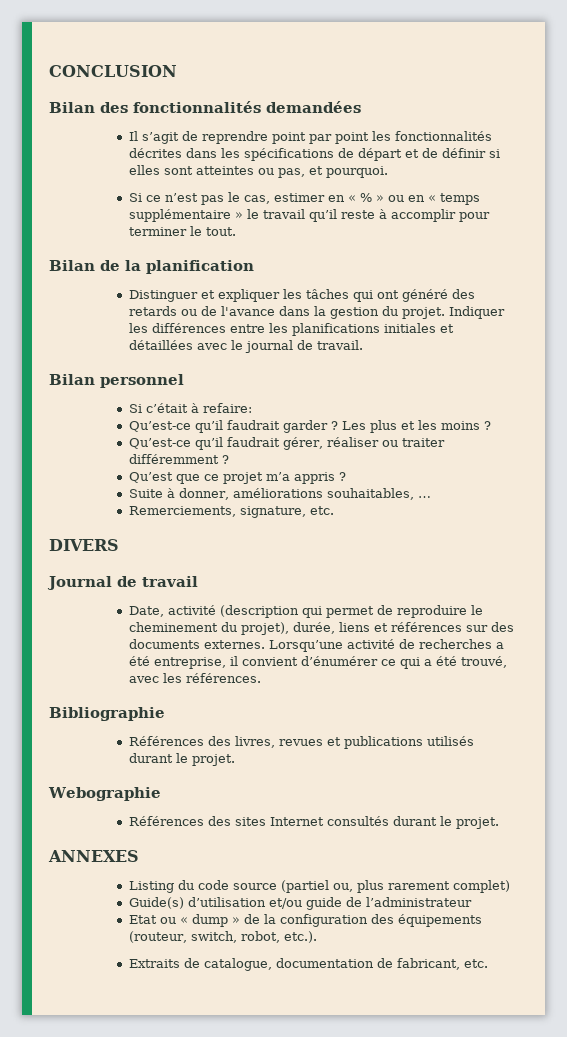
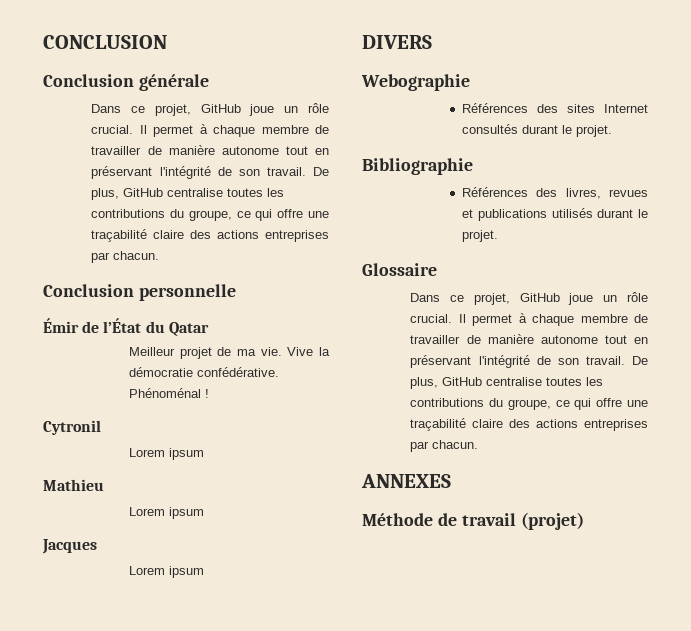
[49,101,361,113] [128,131,492,144] [128,148,500,161] [128,165,388,178] [128,192,480,205] [128,209,490,222] [128,226,236,236] [49,260,254,274] [128,289,475,302] [128,306,505,319] [128,323,454,336] [128,340,363,353] [49,374,184,388] [128,403,252,413] [128,420,491,433] [128,437,445,450] [128,454,229,464] [128,472,346,484] [128,488,431,500] [128,506,334,518] [49,539,119,551] [47,576,198,590] [128,605,483,618] [128,622,514,635] [128,639,504,652] [128,656,507,669] [128,673,261,683] Bilan des fonctionnalités demandées // Il s’agit de reprendre point par point les fonctionnalités décrites dans les spécifications de départ et de définir si elles sont atteintes ou pas, et pourquoi. // Si ce n’est pas le cas, estimer en « % » ou en « temps supplémentaire » le travail qu’il reste à accomplir pour terminer le tout. // Bilan de la planification // Distinguer et expliquer les tâches qui ont généré des retards ou de l'avance dans la gestion du projet. Indiquer les différences entre les planifications initiales et détaillées avec le journal de travail. // Bilan personnel // Si c’était à refaire: // Qu’est-ce qu’il faudrait garder ? Les plus et les moins ? // Qu’est-ce qu’il faudrait gérer, réaliser ou traiter différemment ? // Qu’est que ce projet m’a appris ? // Suite à donner, améliorations souhaitables, … // Remerciements, signature, etc. // DIVERS // Journal de travail // Date, activité (description qui permet de reproduire le cheminement du projet), durée, liens et références sur des documents externes. Lorsqu’une activité de recherches a été entreprise, il convient d’énumérer ce qui a été trouvé, avec les références. -> [43,74,209,91] [91,103,329,116] [91,124,329,137] [91,145,329,155] [91,166,329,179] [91,188,285,200] [91,209,329,221] [91,229,329,242] [91,251,160,263] [43,284,236,301] [43,318,209,336] [128,347,330,359] [128,367,279,377] [128,388,209,398] [43,420,101,435] [128,448,204,460] [43,479,104,491] [128,507,204,519] [42,539,97,554] [128,566,204,578] [362,35,432,49] [361,74,470,91] [462,103,648,113] [462,124,613,137] Conclusion générale // Dans ce projet, GitHub joue un rôle crucial. Il permet à chaque membre de travailler de manière autonome tout en préservant l'intégrité de son travail. De plus, GitHub centralise toutes les contributions du groupe, ce qui offre une traçabilité claire des actions entreprises par chacun. // Conclusion personnelle // Émir de l’État du Qatar // Meilleur projet de ma vie. Vive la démocratie confédérative. Phénoménal ! // Cytronil // Lorem ipsum // Mathieu // Lorem ipsum // Jacques // Lorem ipsum // DIVERS // Webographie // Références des sites Internet consultés durant le projet.
[48,787,161,801] [128,816,499,829] [48,850,139,862] [128,880,510,893] [128,897,472,910] [128,914,482,927] [128,931,317,943] [128,958,488,971] Webographie // Références des sites Internet consultés durant le projet. // ANNEXES // Listing du code source (partiel ou, plus rarement complet) // Guide(s) d’utilisation et/ou guide de l’administrateur // Etat ou « dump » de la configuration des équipements (routeur, switch, robot, etc.). // Extraits de catalogue, documentation de fabricant, etc. -> [362,263,437,276] [410,292,648,305] [410,313,648,326] [410,334,648,344] [410,355,648,368] [410,377,604,389] [410,398,648,410] [410,418,648,431] [410,440,479,452] [361,474,451,488] [362,512,584,530] Glossaire // Dans ce projet, GitHub joue un rôle crucial. Il permet à chaque membre de travailler de manière autonome tout en préservant l'intégrité de son travail. De plus, GitHub centralise toutes les contributions du groupe, ce qui offre une traçabilité claire des actions entreprises par chacun. // ANNEXES // Méthode de travail (projet)

